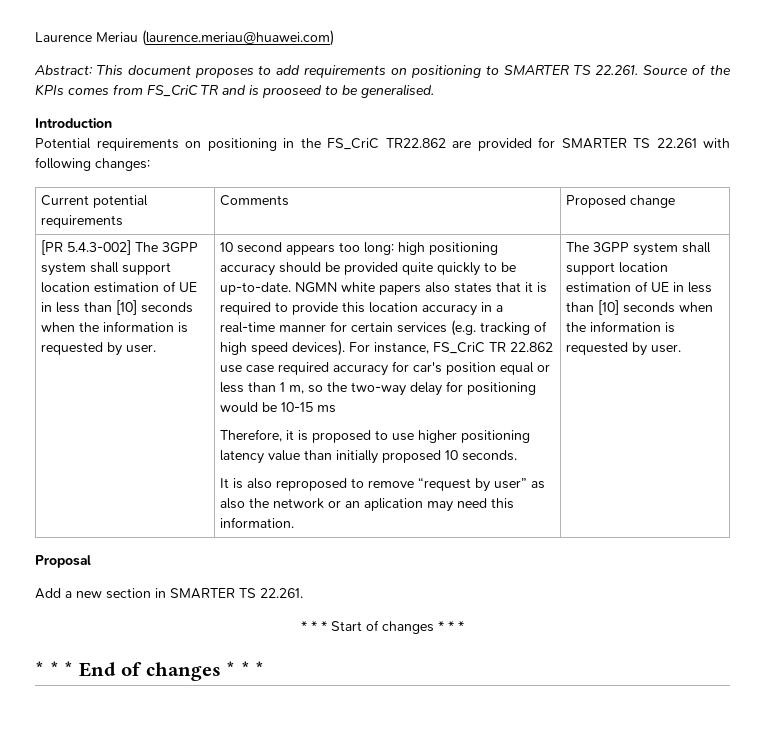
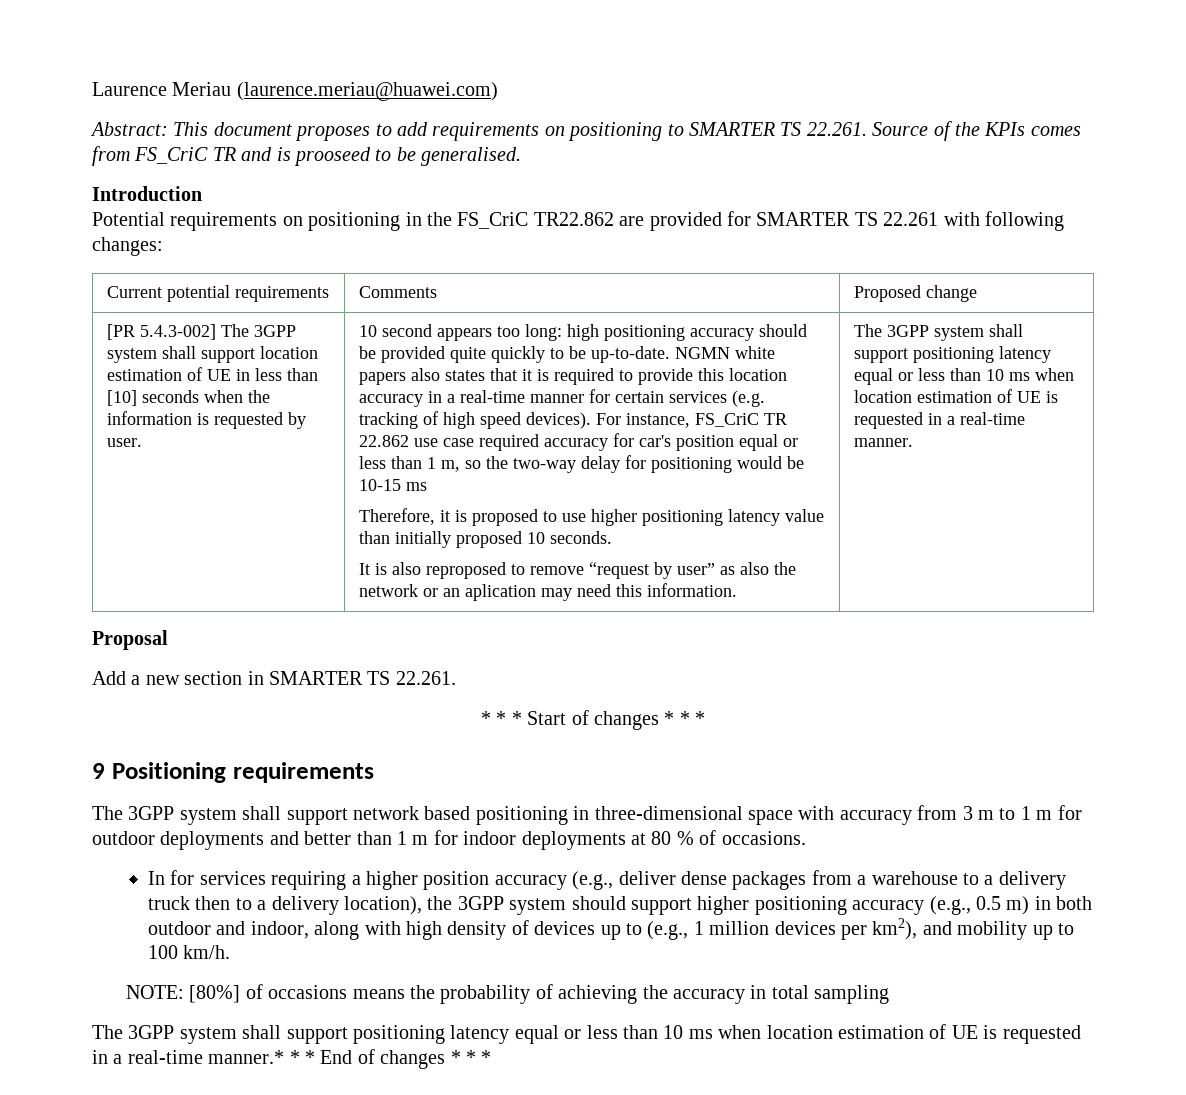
[618,262,668,273] [565,281,712,293] [565,300,713,315] [565,321,675,333] [565,342,681,356] location estimation of UE in less than [10] seconds when the information is requested by user. -> [912,346,1051,363] [853,368,1074,385] [853,389,1058,403] [853,412,1025,429] [853,438,913,447] positioning latency equal or less than 10 ms when location estimation of UE is requested in a real-time manner.
[35,661,44,676] * -> [92,762,374,783] [92,805,1082,825] [92,830,806,850] [148,870,1066,890] [148,896,1093,915] [148,918,1075,940] [148,945,231,959] [126,984,890,1004] [92,1024,1081,1044] [92,1050,285,1064] 9 Positioning requirements // The 3GPP system shall support network based positioning in three-dimensional space with accuracy from 3 m to 1 m for outdoor deployments and better than 1 m for indoor deployments at 80 % of occasions. // In for services requiring a higher position accuracy (e.g., deliver dense packages from a warehouse to a delivery truck then to a delivery location), the 3GPP system should support higher positioning accuracy (e.g., 0.5 m) in both outdoor and indoor, along with high density of devices up to (e.g., 1 million devices per km2), and mobility up to 100 km/h. // NOTE: [80%] of occasions means the probability of achieving the accuracy in total sampling // The 3GPP system shall support positioning latency equal or less than 10 ms when location estimation of UE is requested in a real-time manner.*

